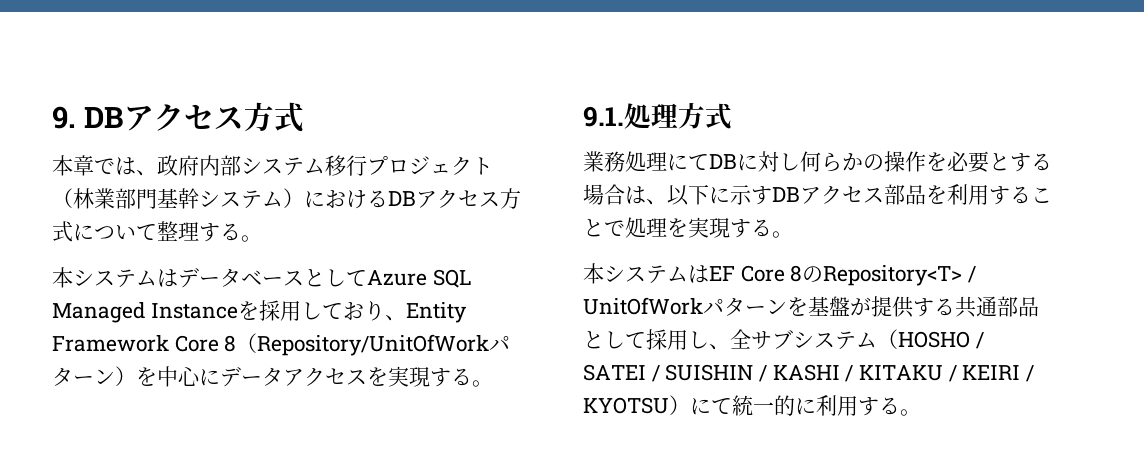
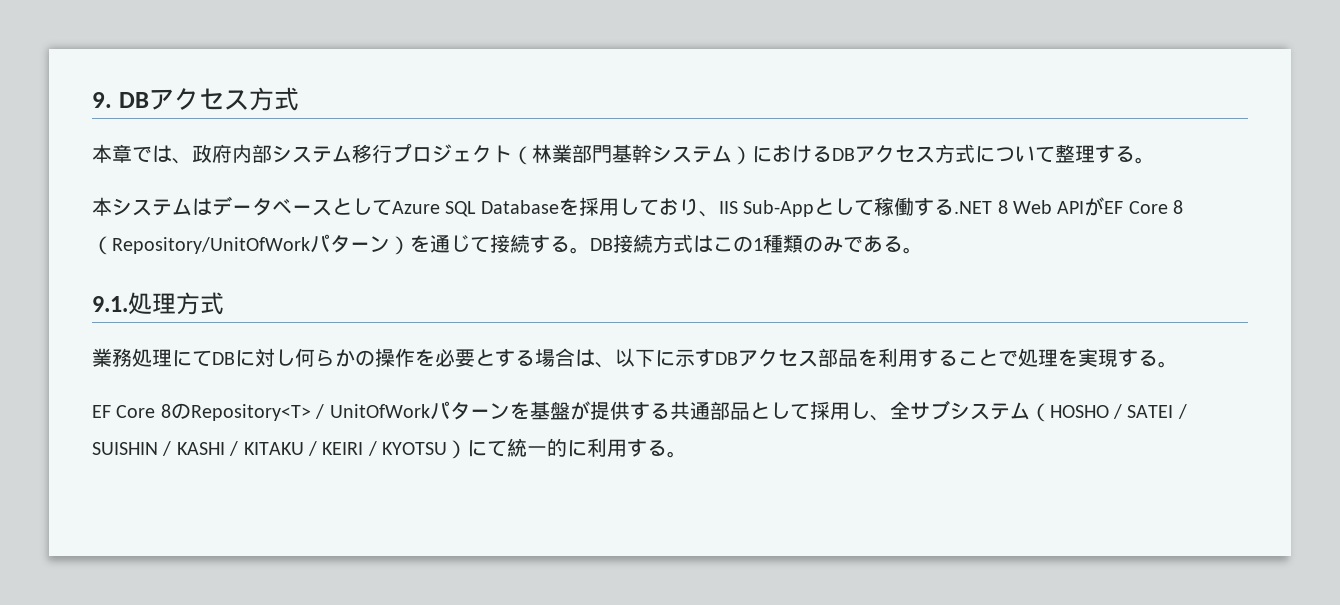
[52,302,238,323] Managed Instance -> [480,200,559,214] Database
[405,302,467,323] [52,335,169,352] Entity Framework -> [718,197,1124,217] IIS Sub-Appとして稼働する.NET 8 Web APIがEF
[157,366,451,387] 中心にデータアクセスを実現す -> [430,234,883,254] 通じて接続する。DB接続方式はこの1種類のみであ
[583,263,709,284] 本システムは -> (1178, 364) none

